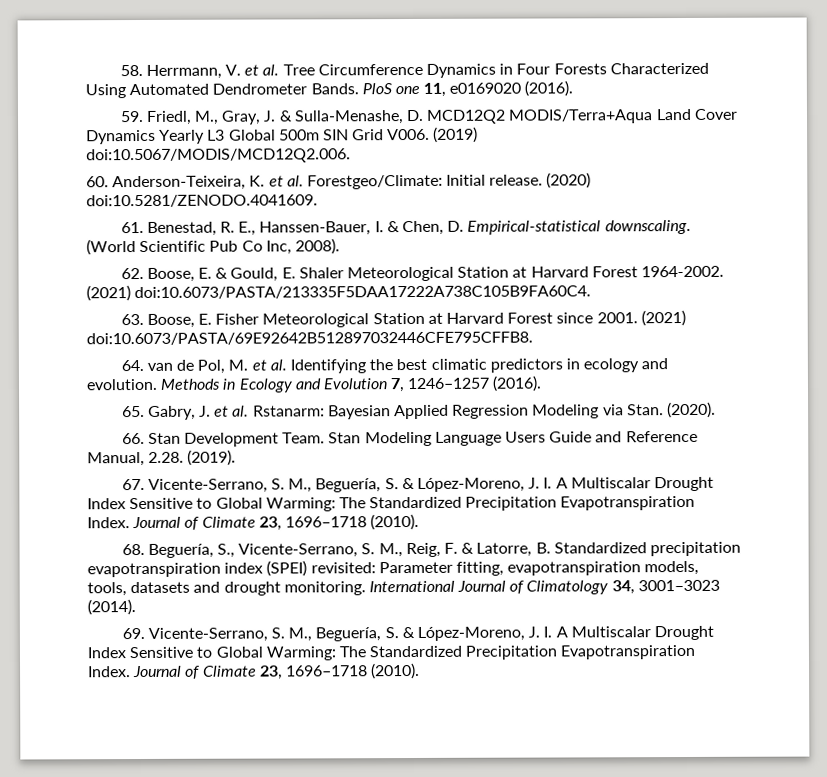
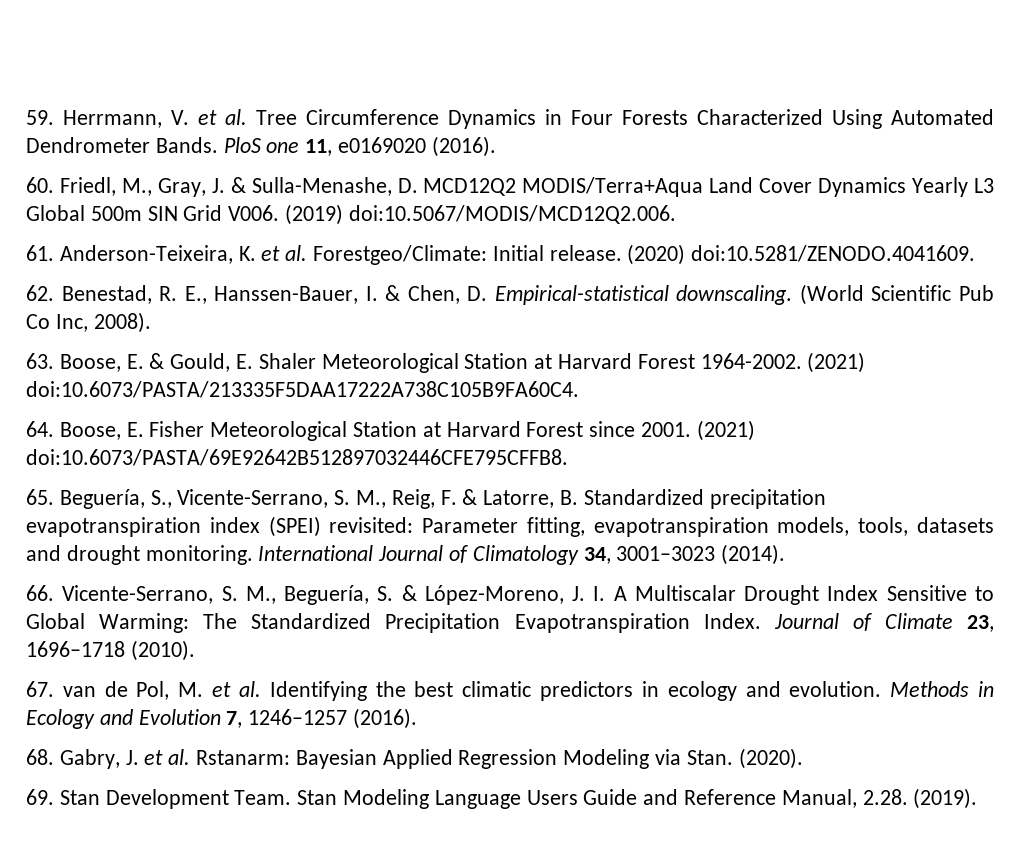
[119,64,143,77] 58. -> [26,110,54,125] 59.
[119,110,144,123] 59. -> [26,177,54,193] 60.
[86,176,109,188] 60. -> [26,245,54,261] 61.
[120,221,144,234] 61. -> [26,285,54,301] 62.
[120,267,144,280] 62. -> [26,353,54,369] 63.
[120,313,144,326] 63. -> [26,421,54,437] 64.
[120,358,669,374] [86,375,543,393] [121,401,716,420] [121,430,698,447] [87,449,237,467] [121,476,714,493] [87,495,696,512] [87,513,420,531] [121,543,145,556] 64. van de Pol, M. et al. Identifying the best climatic predictors in ecology and evolution. Methods in Ecology and Evolution 7, 1246–1257 (2016). // 65. Gabry, J. et al. Rstanarm: Bayesian Applied Regression Modeling via Stan. (2020). // 66. Stan Development Team. Stan Modeling Language Users Guide and Reference Manual, 2.28. (2019). // 67. Vicente-Serrano, S. M., Beguería, S. & López-Moreno, J. I. A Multiscalar Drought Index Sensitive to Global Warming: The Standardized Precipitation Evapotranspiration Index. Journal of Climate 23, 1696–1718 (2010). // 68. -> [26,489,54,505] 65.
[121,627,145,640] 69. -> [26,585,54,601] 66.
(421, 671) none -> [26,681,995,701] [26,708,418,729] [26,748,803,769] [26,788,978,809] // 67. van de Pol, M. et al. Identifying the best climatic predictors in ecology and evolution. Methods in Ecology and Evolution 7, 1246–1257 (2016). // 68. Gabry, J. et al. Rstanarm: Bayesian Applied Regression Modeling via Stan. (2020). // 69. Stan Development Team. Stan Modeling Language Users Guide and Reference Manual, 2.28. (2019).

